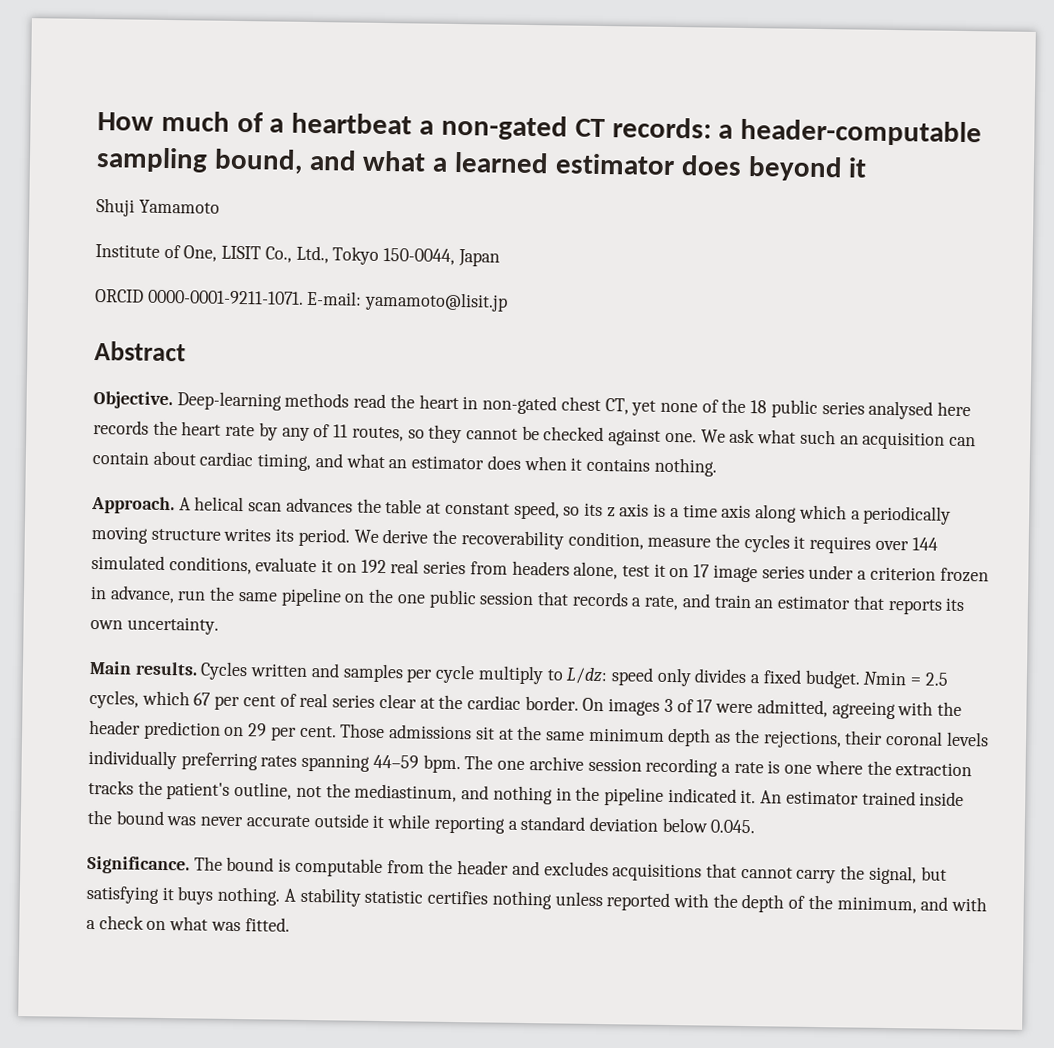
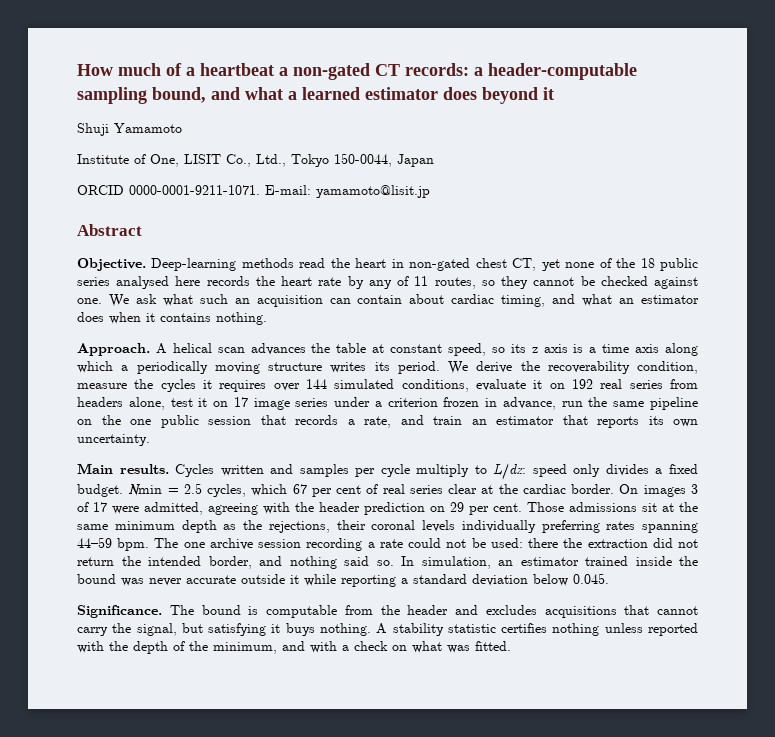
[767,759,973,777] [88,779,783,806] is one where the extraction tracks the patient's outline, not the mediastinum, and nothing in the pipeline indicated it. An -> [408,538,699,548] [77,556,513,569] could not be used: there the extraction did not return the intended border, and nothing said so. In simulation, an

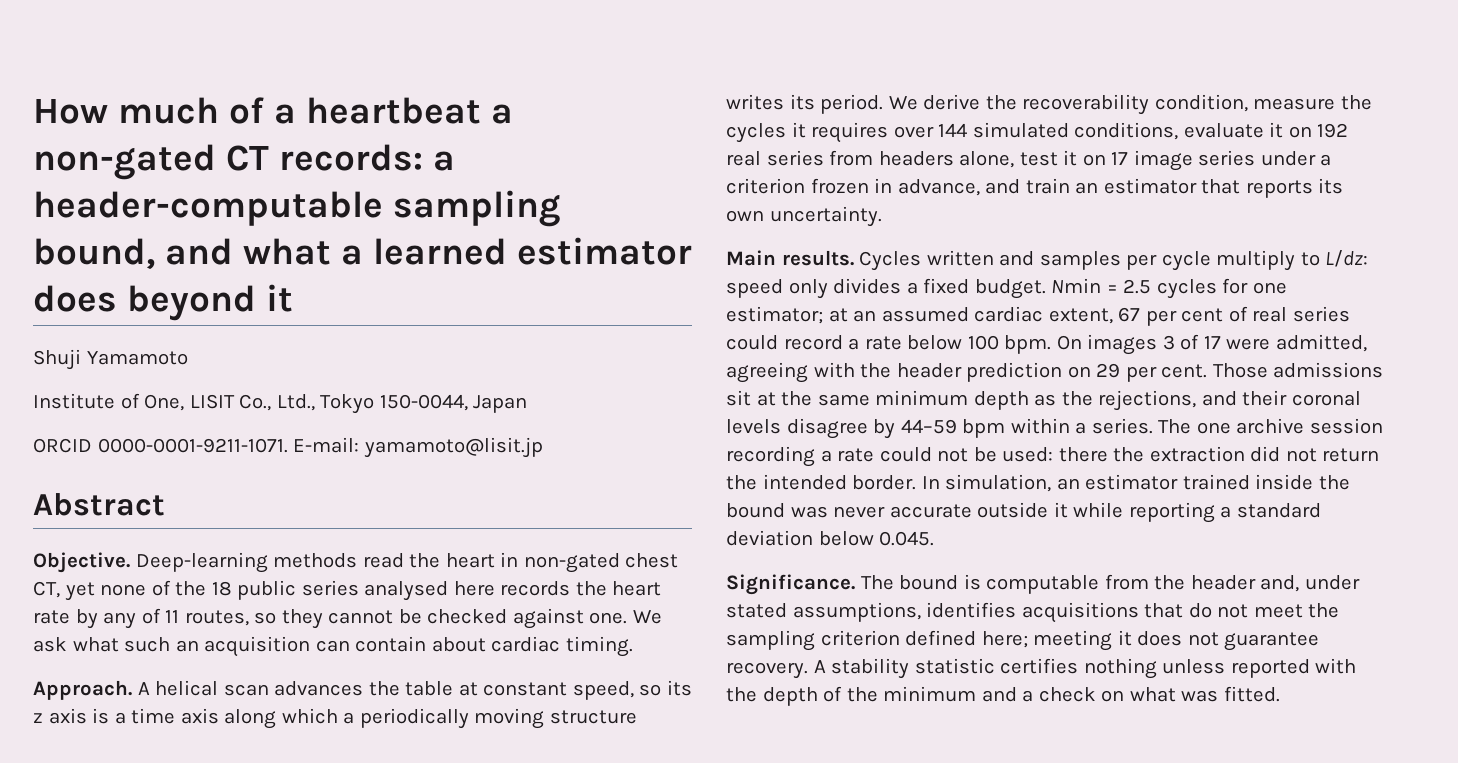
[501,294,699,307] [77,312,267,325] timing, and what an estimator does when it contains nothing. -> [565,636,633,657] timing.
[561,397,698,410] [77,415,391,428] run the same pipeline on the one public session that records a rate, -> (980, 187) none
[207,484,288,497] cycles, which -> [1156,278,1287,299] [726,306,1113,324] cycles for one estimator; at an assumed cardiac extent,
[448,484,615,494] clear at the cardiac border. -> [726,335,1052,354] could record a rate below 100 bpm.
(330, 527) none -> [1201,391,1237,406] and
[461,520,698,533] [77,537,150,551] individually preferring rates spanning 44–59 bpm. -> [786,418,1153,439] disagree by 44–59 bpm within a series.
[208,556,394,569] border, and nothing said so. -> [852,475,917,490] border.
[455,605,698,618] [77,623,371,636] and excludes acquisitions that cannot carry the signal, but satisfying it buys nothing. -> [1260,575,1360,592] [726,602,1340,623] [726,630,1320,651] [726,662,808,679] and, under stated assumptions, identifies acquisitions that do not meet the sampling criterion defined here; meeting it does not guarantee recovery.
[213,641,337,654] minimum, and with -> [883,686,1017,702] minimum and

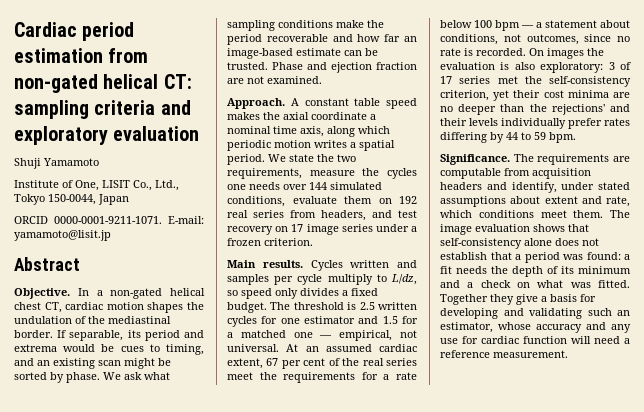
[33,97,513,124] [33,144,455,180] [33,190,561,227] [33,237,692,270] [33,284,293,321] How much of a heartbeat a non-gated CT records: a header-computable sampling bound, and what a learned estimator does beyond it -> [14,22,135,41] [14,48,149,63] [14,74,192,93] [14,100,191,119] [14,126,200,145] Cardiac period estimation from non-gated helical CT: sampling criteria and exploratory evaluation
[135,552,679,573] [33,580,662,601] [33,608,662,629] [33,636,633,657] [33,680,692,700] [33,708,637,729] [726,94,1248,115] Deep-learning methods read the heart in non-gated chest CT, yet none of the 18 public series analysed here records the heart rate by any of 11 routes, so they cannot be checked against one. We ask what such an acquisition can contain about cardiac timing. // Approach. A helical scan advances the table at constant speed, so its z axis is a time axis along which a periodically moving structure writes its period. We derive the recoverability condition, -> [77,288,205,299] [14,302,204,313] [14,316,171,324] [14,330,204,341] [14,344,204,355] [14,358,171,369] [14,372,170,383] [227,20,384,31] [227,34,417,45] [227,48,378,59] [227,62,417,73] [227,76,322,84] [227,98,417,109] [227,112,376,120] [227,126,390,137] [227,140,395,151] [227,154,356,165] [227,168,302,179] In a non-gated helical chest CT, cardiac motion shapes the undulation of the mediastinal border. If separable, its period and extrema would be cues to timing, and an existing scan might be sorted by phase. We ask what sampling conditions make the period recoverable and how far an image-based estimate can be trusted. Phase and ejection fraction are not examined. // Approach. A constant table speed makes the axial coordinate a nominal time axis, along which periodic motion writes a spatial period. We state the two requirements,
[791,122,889,143] it requires -> [227,182,280,190] one needs
[1269,122,1284,138] it -> [344,196,372,204] them
[878,150,1078,168] headers alone, test it -> [321,210,417,221] [227,226,273,235] headers, and test recovery
[726,178,1344,198] [726,206,882,227] criterion frozen in advance, and train an estimator that reports its own uncertainty. -> [227,238,313,246] frozen criterion.
[1325,250,1369,267] L/dz: -> [391,274,417,285] [227,290,238,296] L/dz, so
[1051,278,1287,299] [726,306,848,324] Nmin = 2.5 cycles for one estimator; at -> [270,302,417,310] [227,316,418,327] [227,330,417,341] [227,344,299,352] The threshold is 2.5 written cycles for one estimator and 1.5 for a matched one — empirical, not universal. At
[1252,306,1350,322] [726,334,1367,355] [726,362,1384,383] [726,390,1361,411] [726,418,1383,439] [726,446,1380,467] [726,474,1350,492] [726,502,1321,523] [726,530,935,546] [726,574,1360,595] [726,602,1340,623] [726,630,1320,651] [726,658,1357,679] real series could record a rate below 100 bpm. On images 3 of 17 were admitted, agreeing with the header prediction on 29 per cent. Those admissions sit at the same minimum depth as the rejections, and their coronal levels disagree by 44–59 bpm within a series. The one archive session recording a rate could not be used: there the extraction did not return the intended border. In simulation, an estimator trained inside the bound was never accurate outside it while reporting a standard deviation below 0.045. // Significance. The bound is computable from the header and, under stated assumptions, identifies acquisitions that do not meet the sampling criterion defined here; meeting it does not guarantee recovery. A stability statistic certifies nothing unless reported with -> [342,358,417,366] [227,372,417,383] [440,20,630,31] [440,34,630,45] [440,48,604,59] [440,62,631,73] [440,76,631,87] [440,90,630,101] [440,104,630,115] [440,118,630,129] [440,132,576,143] [440,154,630,165] [440,168,591,179] [440,182,630,193] [440,196,630,207] [440,210,630,218] [440,224,589,235] [440,238,599,249] [440,252,630,263] [440,266,487,274] the real series meet the requirements for a rate below 100 bpm — a statement about conditions, not outcomes, since no rate is recorded. On images the evaluation is also exploratory: 3 of 17 series met the self-consistency criterion, yet their cost minima are no deeper than the rejections' and their levels individually prefer rates differing by 44 to 59 bpm. // Significance. The requirements are computable from acquisition headers and identify, under stated assumptions about extent and rate, which conditions meet them. The image evaluation shows that self-consistency alone does not establish that a period was found: a fit needs
[846,687,878,702] the -> [561,266,574,274] its
(1280, 694) none -> [440,294,596,305] [440,308,630,319] [440,322,631,333] [440,336,630,344] [440,350,568,358] Together they give a basis for developing and validating such an estimator, whose accuracy and any use for cardiac function will need a reference measurement.

